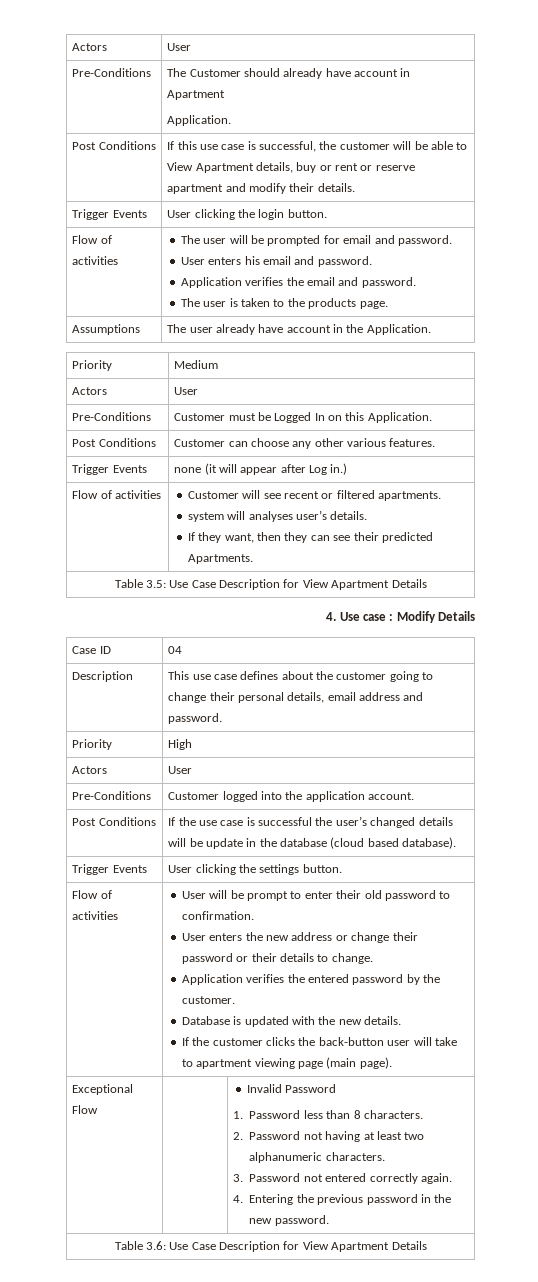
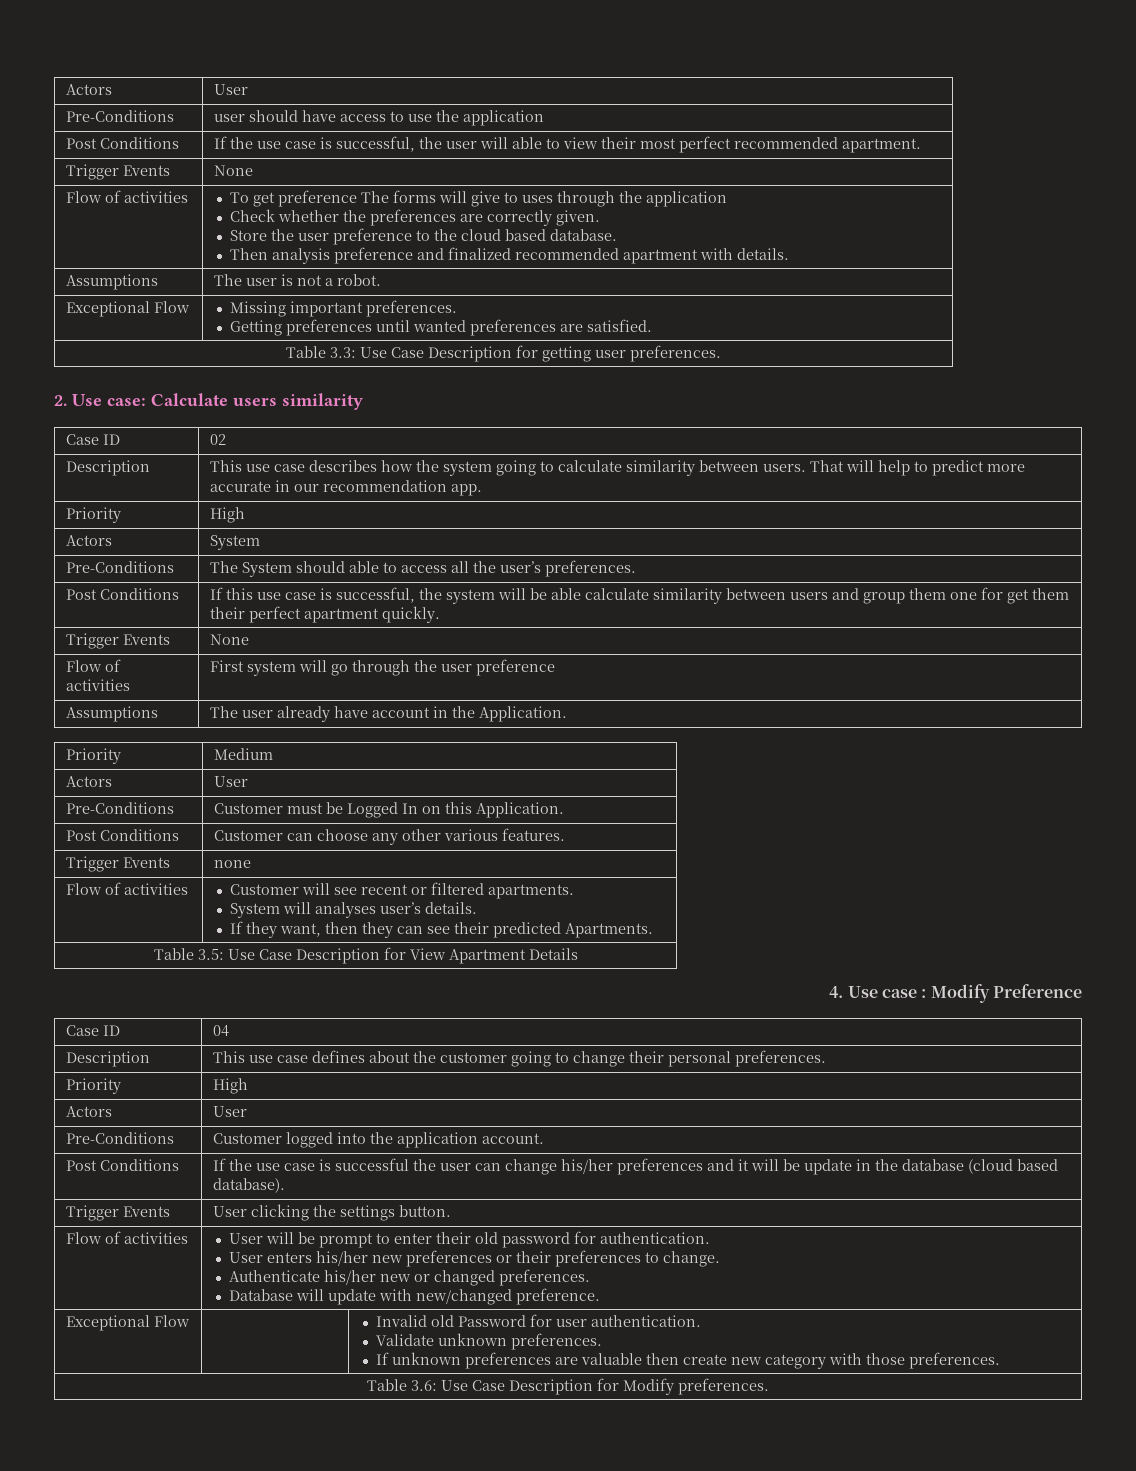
[72,43,108,51] [167,43,192,51] [72,68,152,77] [167,68,411,79] [167,90,226,100] [167,115,232,126] Actors | User // Pre-Conditions | The Customer should already have account in Apartment // Application. -> [65,84,112,95] [213,84,248,95] [65,110,174,122] [213,110,544,126] [65,137,179,149] [213,136,921,153] [65,164,170,180] [213,165,253,176] [65,190,188,203] [229,190,727,207] [229,209,600,226] [229,228,617,245] [229,247,789,264] [65,274,158,290] [213,274,381,286] [65,301,190,317] [229,300,457,317] [229,319,652,336] [286,345,721,362] [54,393,363,410] [65,434,120,445] [209,434,226,445] [65,460,150,476] [209,460,1025,476] [209,480,482,496] [65,507,121,523] [209,507,245,523] [65,535,112,546] [209,535,260,550] [65,561,174,573] [209,560,636,577] Actors | User // Pre-Conditions | user should have access to use the application // Post Conditions | If the use case is successful, the user will able to view their most perfect recommended apartment. // Trigger Events | None // Flow of activities | To get preference The forms will give to uses through the application // Check whether the preferences are correctly given. // Store the user preference to the cloud based database. // Then analysis preference and finalized recommended apartment with details. // Assumptions | The user is not a robot. // Exceptional Flow | Missing important preferences. // Getting preferences until wanted preferences are satisfied. // Table 3.3: Use Case Description for getting user preferences. // 2. Use case: Calculate users similarity // Case ID | 02 // Description | This use case describes how the system going to calculate similarity between users. That will help to predict more accurate in our recommendation app. // Priority | High // Actors | System // Pre-Conditions | The System should able to access all the user’s preferences.
[339,142,390,150] customer -> [445,589,495,604] system
[456,142,468,150] [167,162,415,173] [167,183,355,194] [72,209,147,220] [167,209,327,220] [72,235,112,244] [72,256,119,265] [180,235,452,246] [180,256,372,267] [180,277,416,288] [180,298,388,309] to View Apartment details, buy or rent or reserve apartment and modify their details. // Trigger Events | User clicking the login button. // Flow of activities | The user will be prompted for email and password. // User enters his email and password. // Application verifies the email and password. // The user is taken to the products page. -> [584,587,1069,604] [209,606,440,623] [65,633,170,649] [209,634,249,645] [65,659,121,672] [65,679,130,691] [209,659,555,676] calculate similarity between users and group them one for get them their perfect apartment quickly. // Trigger Events | None // Flow of activities | First system will go through the user preference
[204,463,348,475] (it will appear after Log in.) -> (251, 864) none
[187,512,224,522] system -> [229,903,280,918] System
[438,611,475,621] Details -> [993,984,1083,998] Preference
[287,692,424,703] [168,713,223,724] details, email address and password. -> [734,1050,826,1067] preferences.
[335,816,453,828] user’s changed details -> [439,1158,749,1175] user can change his/her preferences and it
[439,891,451,899] [181,911,254,920] [181,932,418,943] [181,953,233,964] to confirmation. // User enters the new address or change their password -> [573,1231,710,1244] [228,1250,492,1267] for authentication. // User enters his/her new preferences
[280,953,315,962] details -> [554,1250,641,1267] preferences
[181,974,441,985] [181,996,235,1004] [181,1016,402,1027] [181,1037,457,1046] [181,1057,392,1069] Application verifies the entered password by the customer. // Database is updated with the new details. // If the customer clicks the back-button user will take to apartment viewing page (main page). -> [228,1269,590,1286] [228,1288,600,1305] Authenticate his/her new or changed preferences. // Database will update with new/changed preference.
[285,1084,337,1093] [233,1110,423,1119] [233,1131,425,1142] [249,1152,385,1163] [233,1173,452,1184] [233,1194,452,1205] [249,1215,329,1226] Password // 1. Password less than 8 characters. // 2. Password not having at least two alphanumeric characters. // 3. Password not entered correctly again. // 4. Entering the previous password in the new password. -> [430,1314,701,1327] [375,1333,602,1350] [375,1352,1000,1369] old Password for user authentication. // Validate unknown preferences. // If unknown preferences are valuable then create new category with those preferences.
[302,1241,427,1252] View Apartment Details -> [623,1378,769,1395] Modify preferences.

